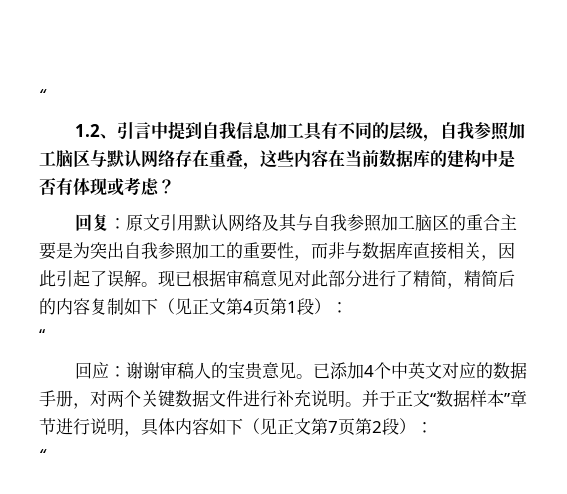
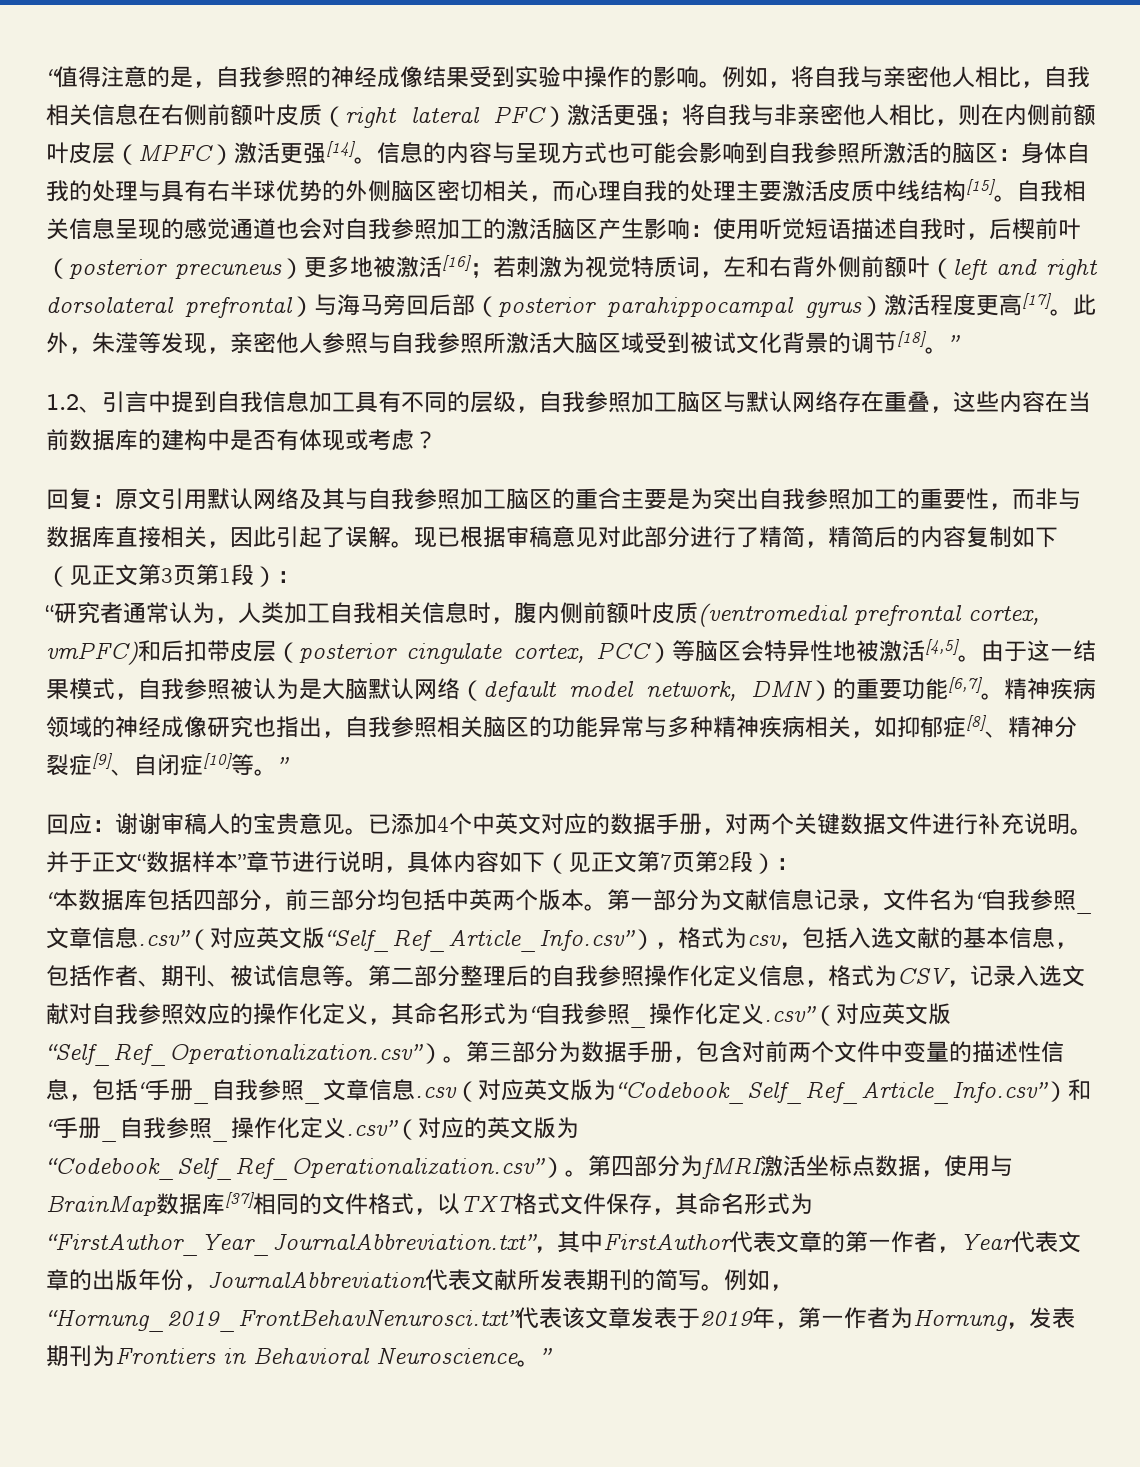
[39,89,47,101] “ -> [46,66,1090,88] [46,104,1096,128] [46,141,356,165] [354,142,1090,164] [46,179,996,202] [994,180,1086,202] [46,218,1081,240] [46,255,1098,280] [46,293,1052,318] [1050,294,1096,316] [46,331,927,354] [925,335,960,354] “值得注意的是，自我参照的神经成像结果受到实验中操作的影响。例如，将自我与亲密他人相比，自我相关信息在右侧前额叶皮质（right lateral PFC）激活更强；将自我与非亲密他人相比，则在内侧前额叶皮层（MPFC）激活更强[14]。信息的内容与呈现方式也可能会影响到自我参照所激活的脑区：身体自我的处理与具有右半球优势的外侧脑区密切相关，而心理自我的处理主要激活皮质中线结构[15]。自我相关信息呈现的感觉通道也会对自我参照加工的激活脑区产生影响：使用听觉短语描述自我时，后楔前叶（posterior precuneus）更多地被激活[16]；若刺激为视觉特质词，左和右背外侧前额叶（left and right dorsolateral prefrontal）与海马旁回后部（posterior parahippocampal gyrus）激活程度更高[17]。此外，朱滢等发现，亲密他人参照与自我参照所激活大脑区域受到被试文化背景的调节[18]。”
[243,301,253,313] 4 -> [161,568,173,583] 3
(45, 335) none -> [54,602,1040,627] [46,639,960,665] [958,640,1096,662] [46,677,983,702] [981,678,1096,700] [46,715,987,738] [985,716,1077,738] [46,753,113,776] [111,753,289,776] 研究者通常认为，人类加工自我相关信息时，腹内侧前额叶皮质(ventromedial prefrontal cortex, vmPFC)和后扣带皮层（posterior cingulate cortex, PCC）等脑区会特异性地被激活[4,5]。由于这一结果模式，自我参照被认为是大脑默认网络（default model network, DMN）的重要功能[6,7]。精神疾病领域的神经成像研究也指出，自我参照相关脑区的功能异常与多种精神疾病相关，如抑郁症[8]、精神分裂症[9]、自闭症[10]等。”
(47, 455) none -> [55,889,1095,914] [46,927,1078,952] [46,965,1085,987] [46,1003,951,1028] [46,1041,1064,1066] [46,1079,1091,1104] [46,1117,579,1142] [46,1155,1013,1180] [46,1192,813,1216] [46,1231,1081,1256] [46,1269,793,1291] [46,1307,1075,1332] [46,1345,552,1367] 本数据库包括四部分，前三部分均包括中英两个版本。第一部分为文献信息记录，文件名为“自我参照_文章信息.csv”（对应英文版“Self_Ref_Article_Info.csv”），格式为csv，包括入选文献的基本信息，包括作者、期刊、被试信息等。第二部分整理后的自我参照操作化定义信息，格式为CSV，记录入选文献对自我参照效应的操作化定义，其命名形式为“自我参照_操作化定义.csv”（对应英文版“Self_Ref_Operationalization.csv”）。第三部分为数据手册，包含对前两个文件中变量的描述性信息，包括“手册_自我参照_文章信息.csv（对应英文版为“Codebook_Self_Ref_Article_Info.csv”）和“手册_自我参照_操作化定义.csv”（对应的英文版为“Codebook_Self_Ref_Operationalization.csv”）。第四部分为fMRI激活坐标点数据，使用与BrainMap数据库[37]相同的文件格式，以TXT格式文件保存，其命名形式为“FirstAuthor_Year_JournalAbbreviation.txt”，其中FirstAuthor代表文章的第一作者，Year代表文章的出版年份，JournalAbbreviation代表文献所发表期刊的简写。例如，“Hornung_2019_FrontBehavNenurosci.txt”代表该文章发表于2019年，第一作者为Hornung，发表期刊为Frontiers in Behavioral Neuroscience。”

